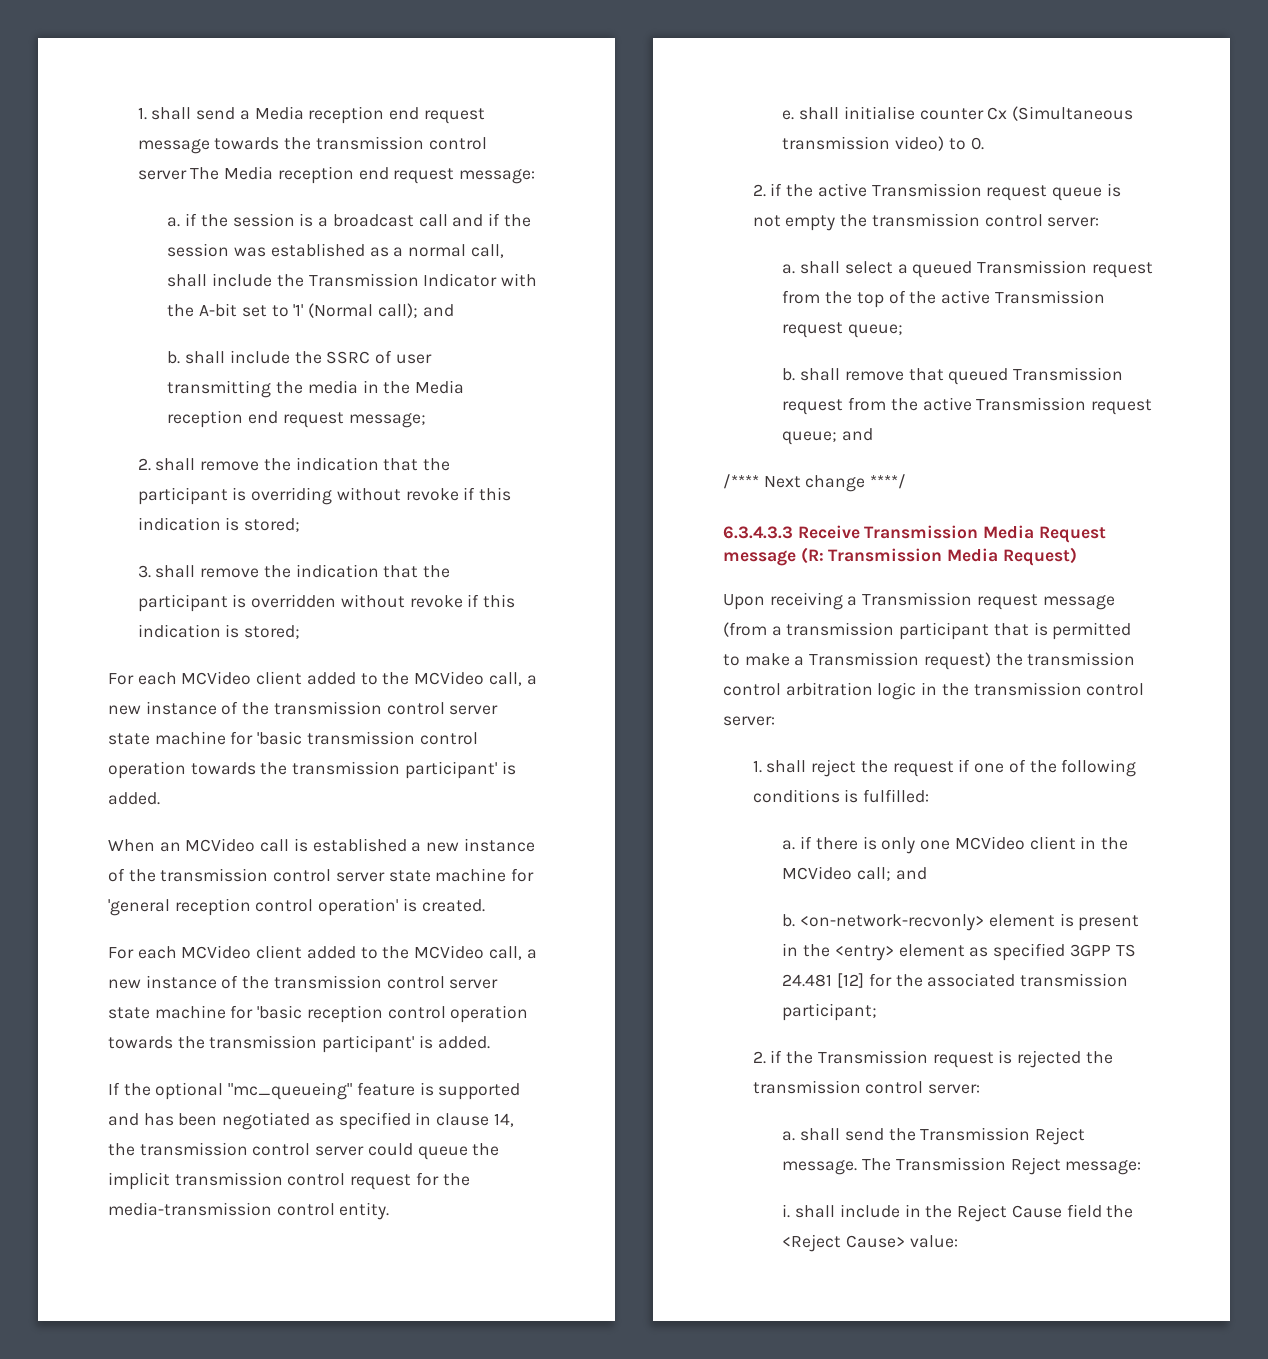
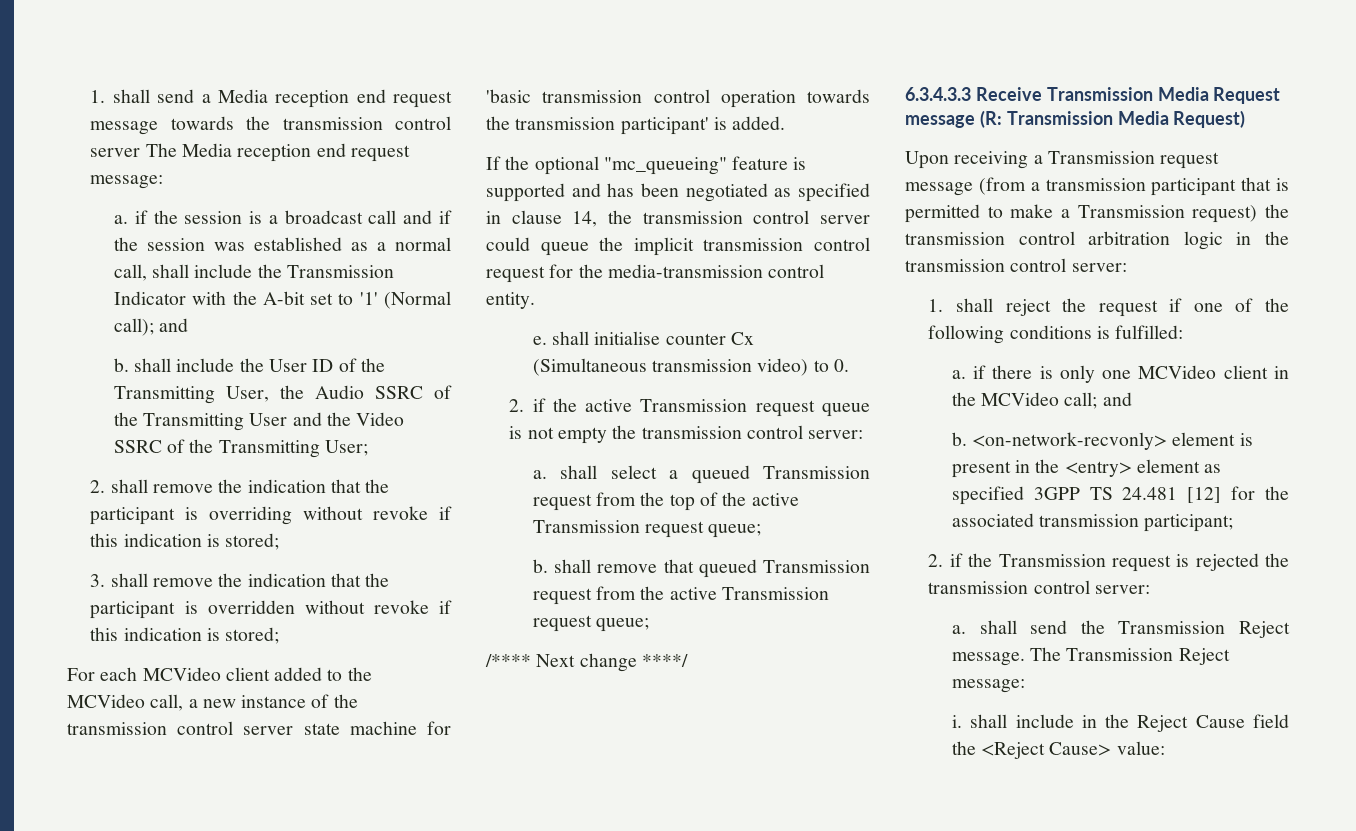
[326,350,432,364] [167,380,465,398] [167,410,426,428] SSRC of user transmitting the media in the Media reception end request message; -> [269,358,385,372] [113,385,453,404] [113,412,405,431] [113,439,369,458] User ID of the Transmitting User, the Audio SSRC of the Transmitting User and the Video SSRC of the Transmitting User;
[108,838,535,852] [108,868,535,882] [108,898,485,916] [108,945,537,960] [108,975,499,989] [108,1005,529,1023] [108,1035,490,1053] // When an MCVideo call is established a new instance of the transmission control server state machine for 'general reception control operation' is created. // For each MCVideo client added to the MCVideo call, a new instance of the transmission control server state machine for 'basic reception control operation towards the transmission participant' is added. -> (786, 123) none
[842,428,874,441] and -> (650, 625) none

